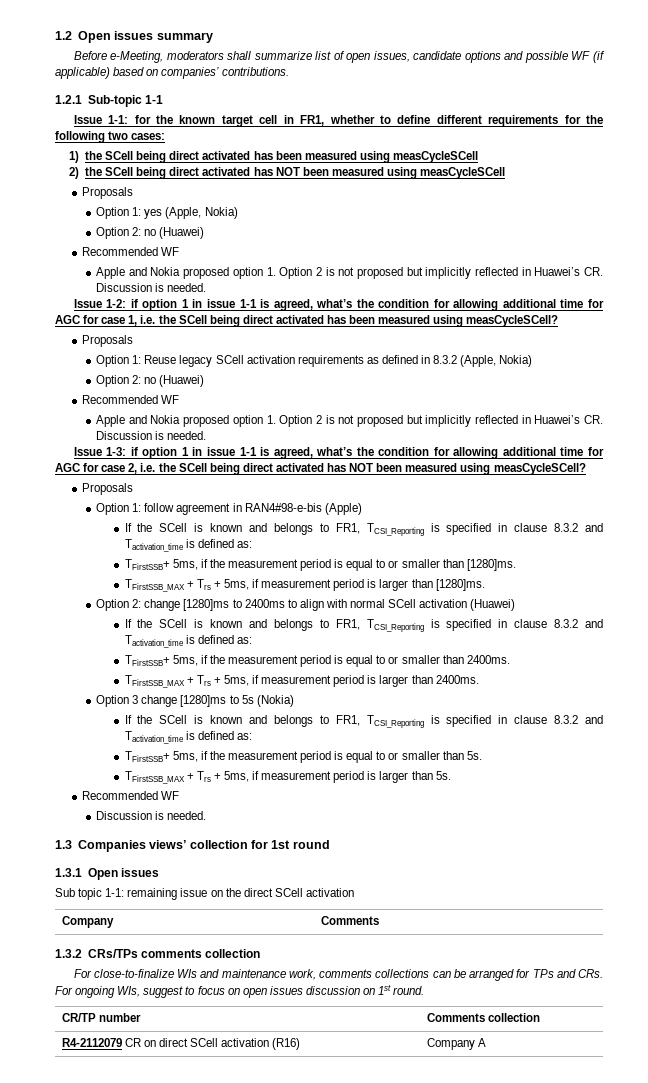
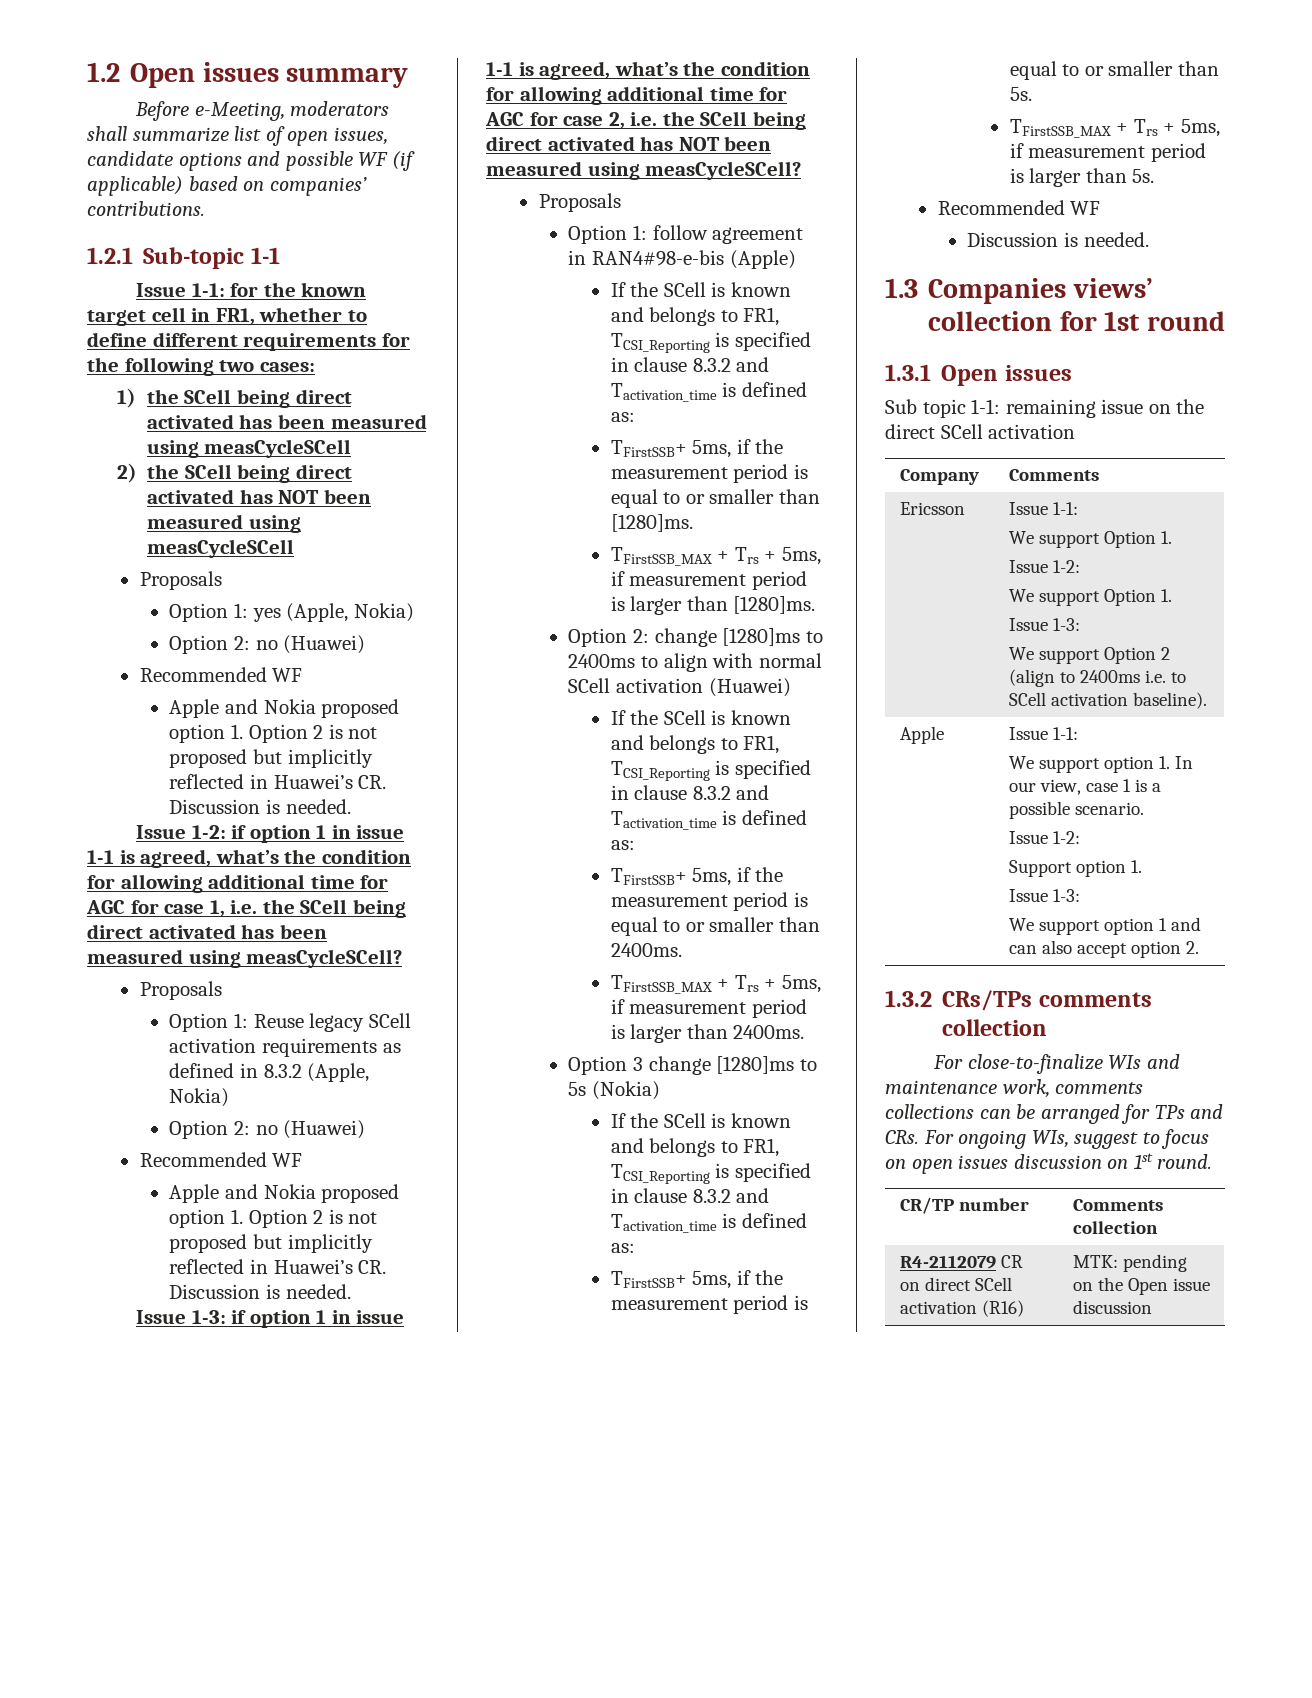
(379, 920) none -> [899,502,965,515] [1008,502,1078,515] [1008,531,1172,548] [1008,560,1080,573] [1008,589,1172,606] [1008,618,1080,631] [1008,647,1170,664] [1008,669,1186,687] [1008,692,1207,709] [899,726,944,744] [1008,727,1078,740] [1008,756,1193,773] [1008,779,1161,795] [1008,801,1144,819] [1008,831,1080,844] [1008,860,1142,877] [1008,889,1080,902] [1008,917,1201,935] [1008,940,1199,958] // Ericsson | Issue 1-1: // We support Option 1. // Issue 1-2: // We support Option 1. // Issue 1-3: // We support Option 2 (align to 2400ms i.e. to SCell activation baseline). // Apple | Issue 1-1: // We support option 1. In our view, case 1 is a possible scenario. // Issue 1-2: // Support option 1. // Issue 1-3: // We support option 1 and can also accept option 2.
[426,1038,486,1050] Company A -> [1072,1254,1187,1272] [1072,1277,1210,1295] [1072,1300,1152,1314] MTK: pending on the Open issue discussion

